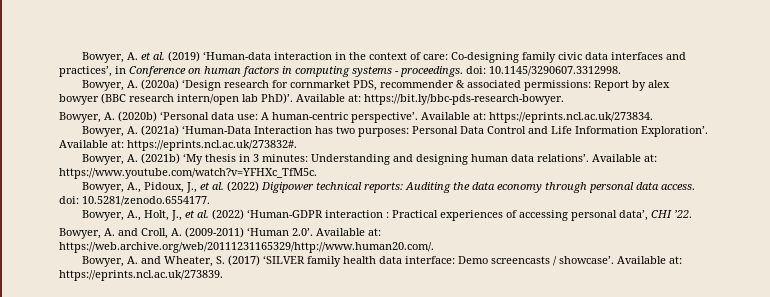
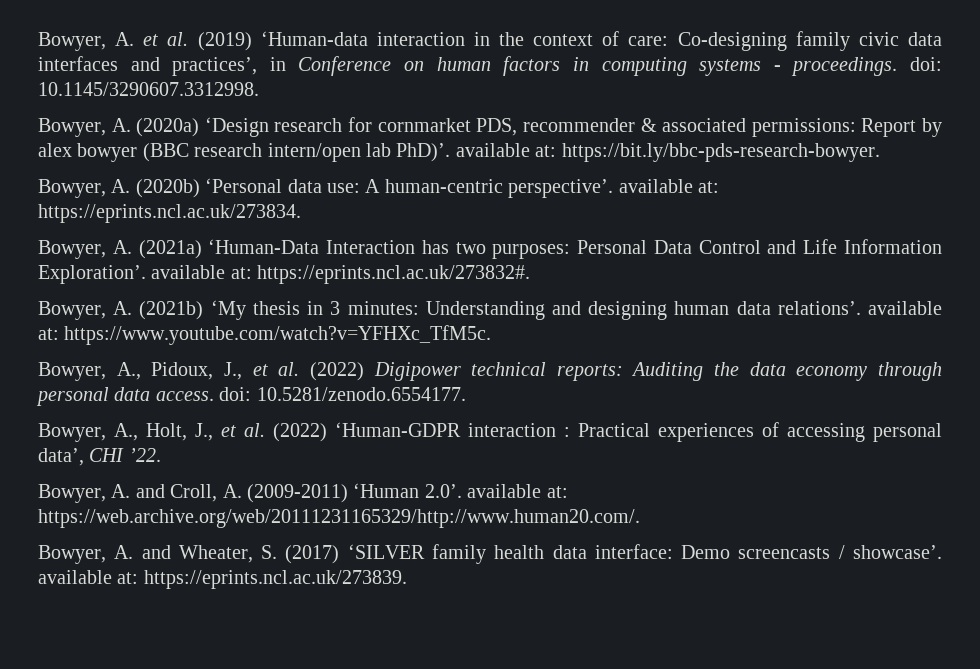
[296,94,345,102] Available -> [455,143,530,157] available
[421,112,470,120] Available -> [618,179,693,193] available
[59,140,108,148] Available -> [151,265,226,279] available
[592,154,642,162] Available -> [867,301,942,315] available
[316,228,365,236] Available -> [467,484,542,498] available
[617,256,667,264] Available -> [38,570,112,584] available

